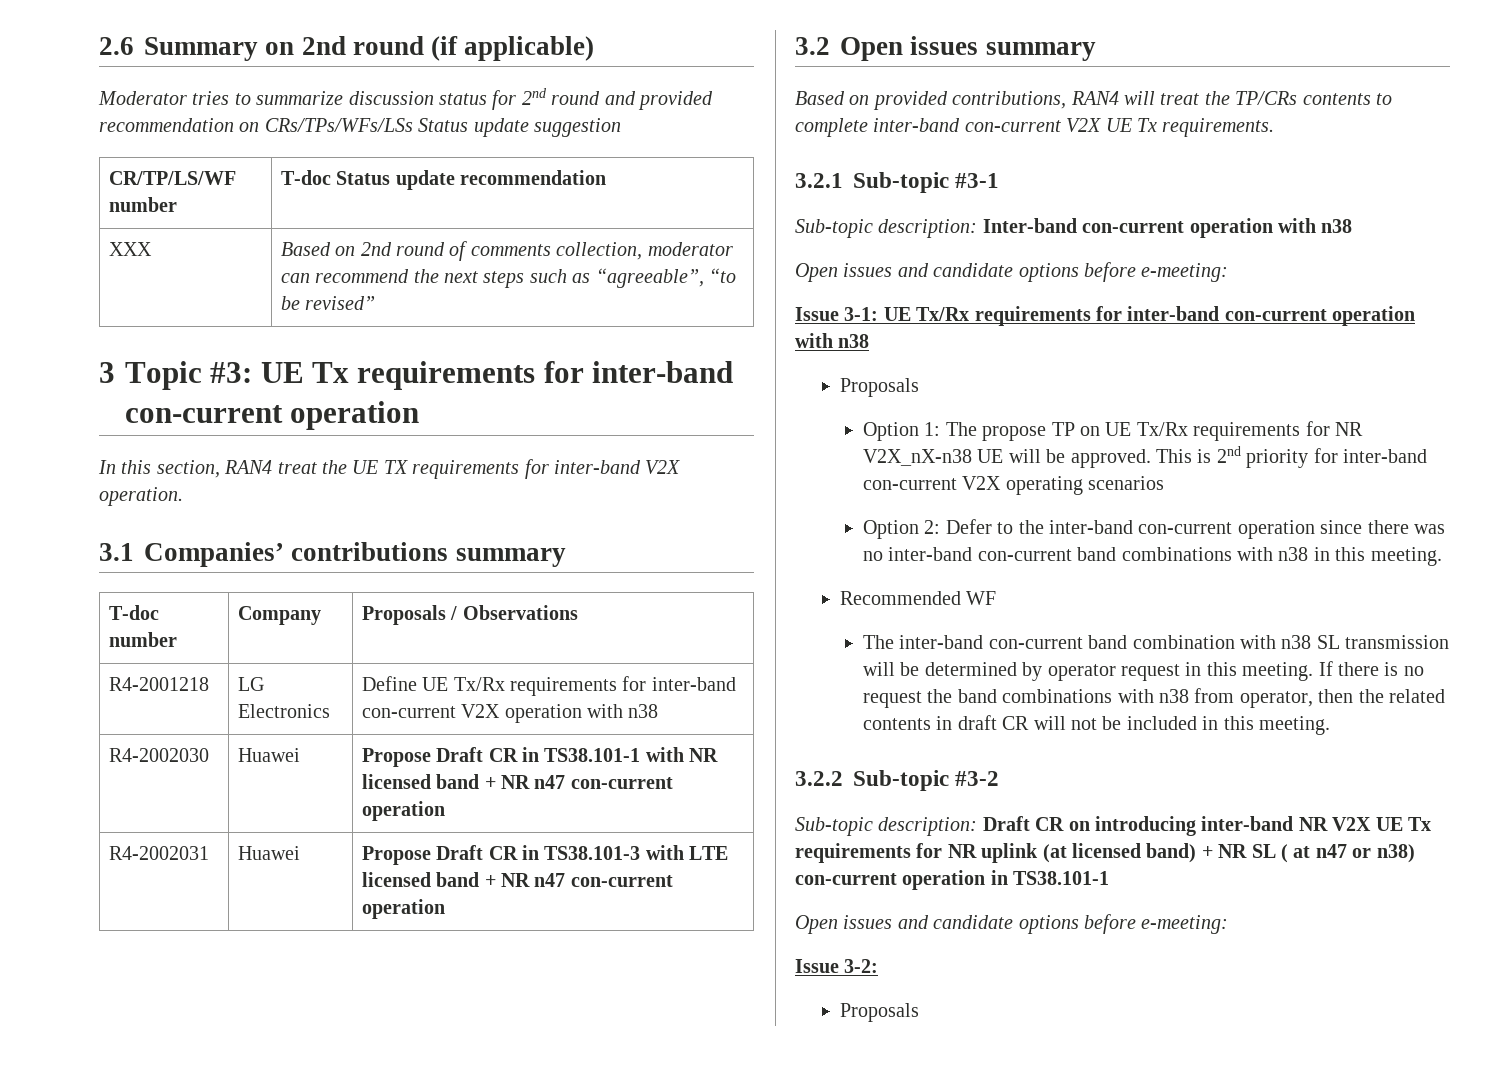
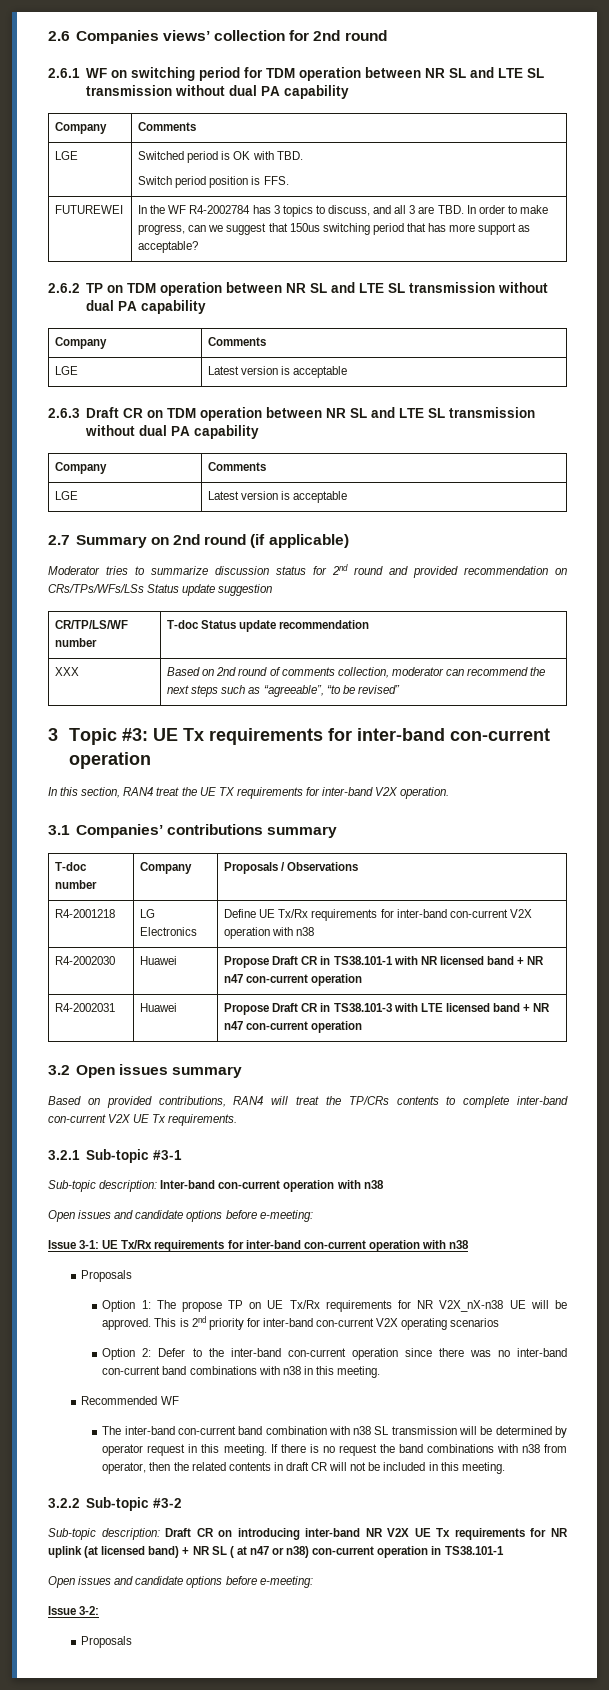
(134, 46) none -> [75,30,387,44] [48,67,544,81] [85,85,349,99] [55,122,108,134] [138,122,197,131] [55,151,79,160] [138,151,303,163] [138,176,289,188] [55,205,124,214] [138,205,548,217] [138,223,531,235] [138,241,199,253] [48,282,548,296] [85,300,206,314] [55,337,108,349] [208,337,267,346] [55,366,79,375] [208,366,348,378] [48,407,535,421] [84,425,259,439] [55,462,108,474] [208,462,267,471] [55,491,79,500] [208,491,348,503] [48,535,70,545] Companies views’ collection for 2nd round // 2.6.1 WF on switching period for TDM operation between NR SL and LTE SL transmission without dual PA capability // Company | Comments // LGE | Switched period is OK with TBD. // Switch period position is FFS. // FUTUREWEI | In the WF R4-2002784 has 3 topics to discuss, and all 3 are TBD. In order to make progress, can we suggest that 150us switching period that has more support as acceptable? // 2.6.2 TP on TDM operation between NR SL and LTE SL transmission without dual PA capability // Company | Comments // LGE | Latest version is acceptable // 2.6.3 Draft CR on TDM operation between NR SL and LTE SL transmission without dual PA capability // Company | Comments // LGE | Latest version is acceptable // 2.7

